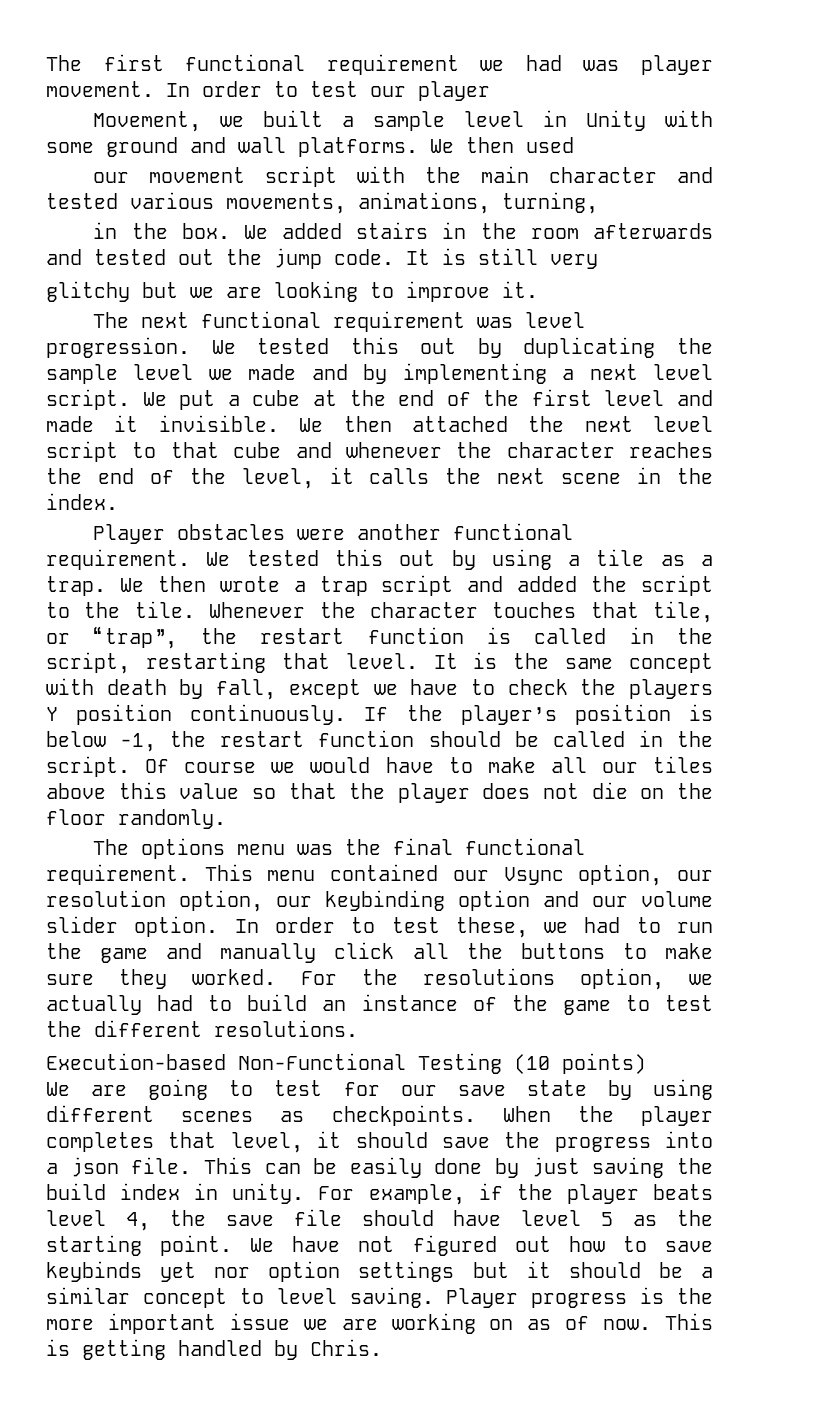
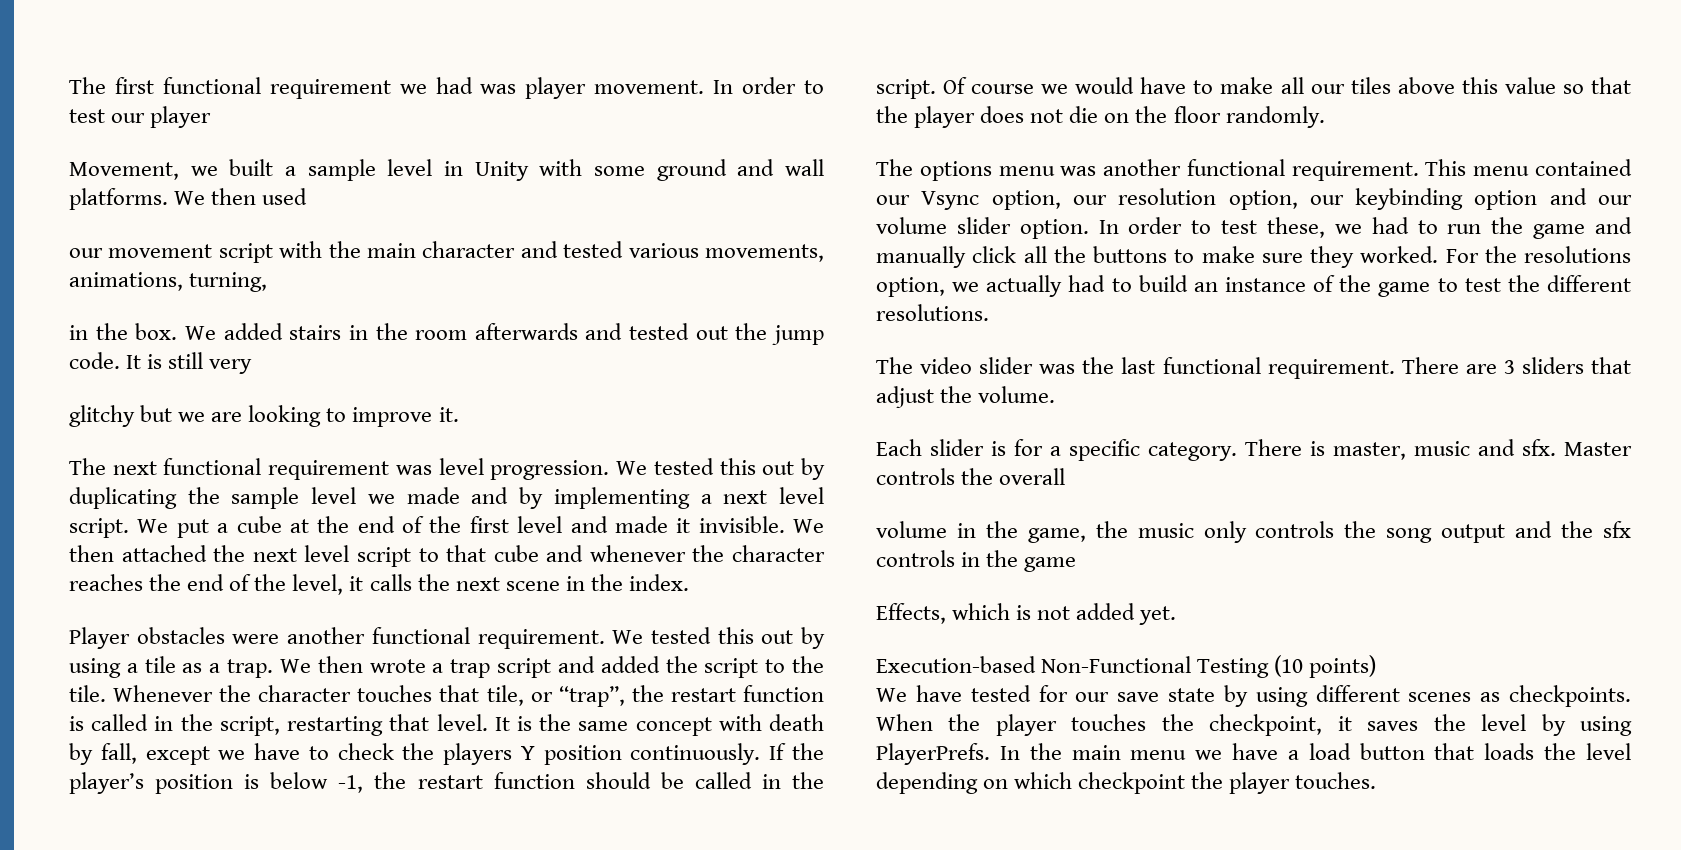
[345,838,454,855] the final -> [1103,159,1182,176] another
(358, 1028) none -> [876,357,1632,379] [876,386,1056,408] [876,439,1632,461] [876,468,1066,485] [876,521,1631,543] [876,550,1077,572] [876,603,1177,625] // The video slider was the last functional requirement. There are 3 sliders that adjust the volume. // Each slider is for a specific category. There is master, music and sfx. Master controls the overall // volume in the game, the music only controls the song output and the sfx controls in the game // Effects, which is not added yet.
[91,1079,323,1100] are going to test -> [915,685,1031,702] have tested
[46,1131,713,1153] [46,1157,713,1178] [46,1183,713,1205] [46,1209,713,1231] [46,1235,713,1256] [46,1261,713,1282] [46,1287,713,1308] [46,1313,713,1334] [46,1339,382,1360] completes that level, it should save the progress into a json file. This can be easily done by just saving the build index in unity. For example, if the player beats level 4, the save file should have level 5 as the starting point. We have not figured out how to save keybinds yet nor option settings but it should be a similar concept to level saving. Player progress is the more important issue we are working on as of now. This is getting handled by Chris. -> [1071,714,1632,736] [876,743,1631,765] [876,772,1377,794] touches the checkpoint, it saves the level by using PlayerPrefs. In the main menu we have a load button that loads the level depending on which checkpoint the player touches.

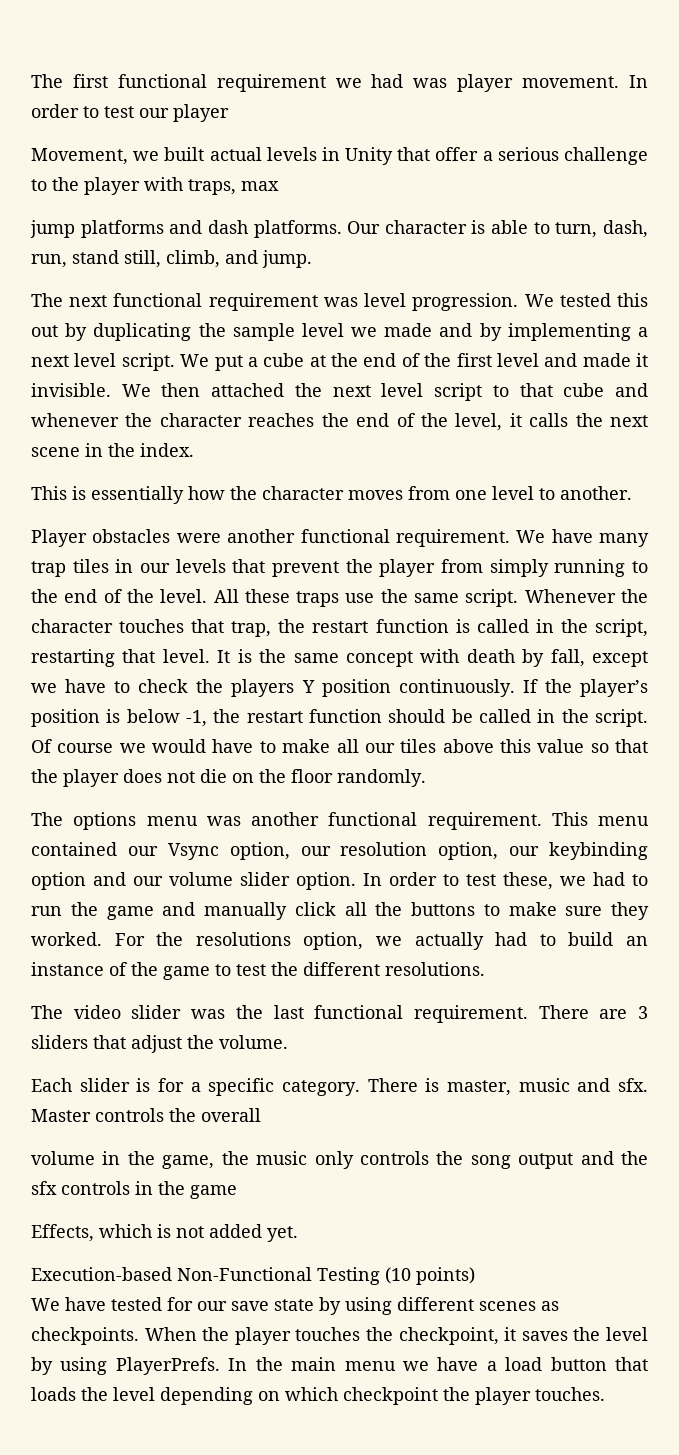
[285,159,824,181] [69,188,308,210] [69,241,824,263] [69,272,268,292] [69,323,824,345] [69,352,253,374] [69,405,459,427] a sample level in Unity with some ground and wall platforms. We then used // our movement script with the main character and tested various movements, animations, turning, // in the box. We added stairs in the room afterwards and tested out the jump code. It is still very // glitchy but we are looking to improve it. -> [209,147,648,165] [31,177,279,195] [30,220,648,238] [31,250,312,268] actual levels in Unity that offer a serious challenge to the player with traps, max // jump platforms and dash platforms. Our character is able to turn, dash, run, stand still, climb, and jump.
(689, 582) none -> [31,486,632,504] // This is essentially how the character moves from one level to another.
[650,627,826,649] [69,656,825,678] [69,685,106,702] tested this out by using a tile as a trap. We then wrote a trap script and added the script to the tile. -> [551,529,649,547] [31,559,648,577] [31,589,519,607] have many trap tiles in our levels that prevent the player from simply running to the end of the level. All these traps use the same script.
[486,685,625,707] tile, or “trap”, -> [231,621,272,637] trap,

